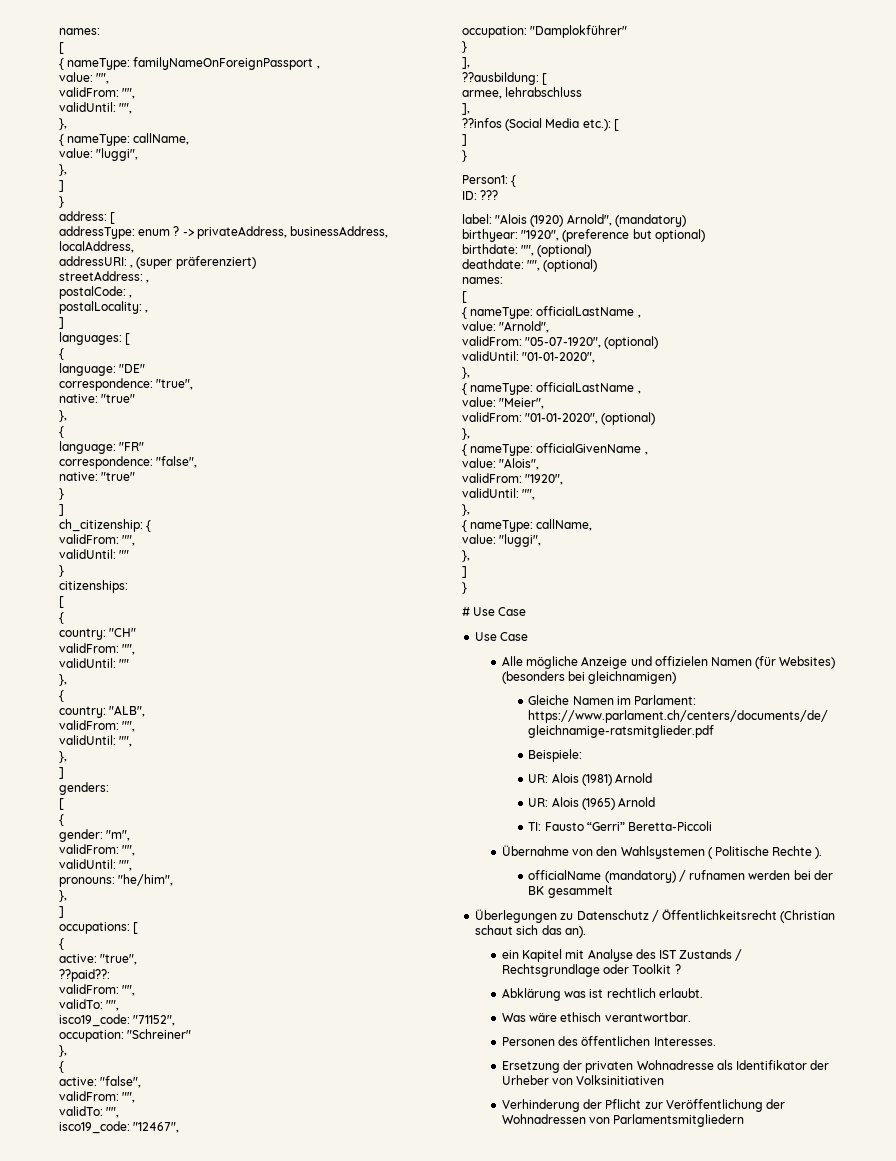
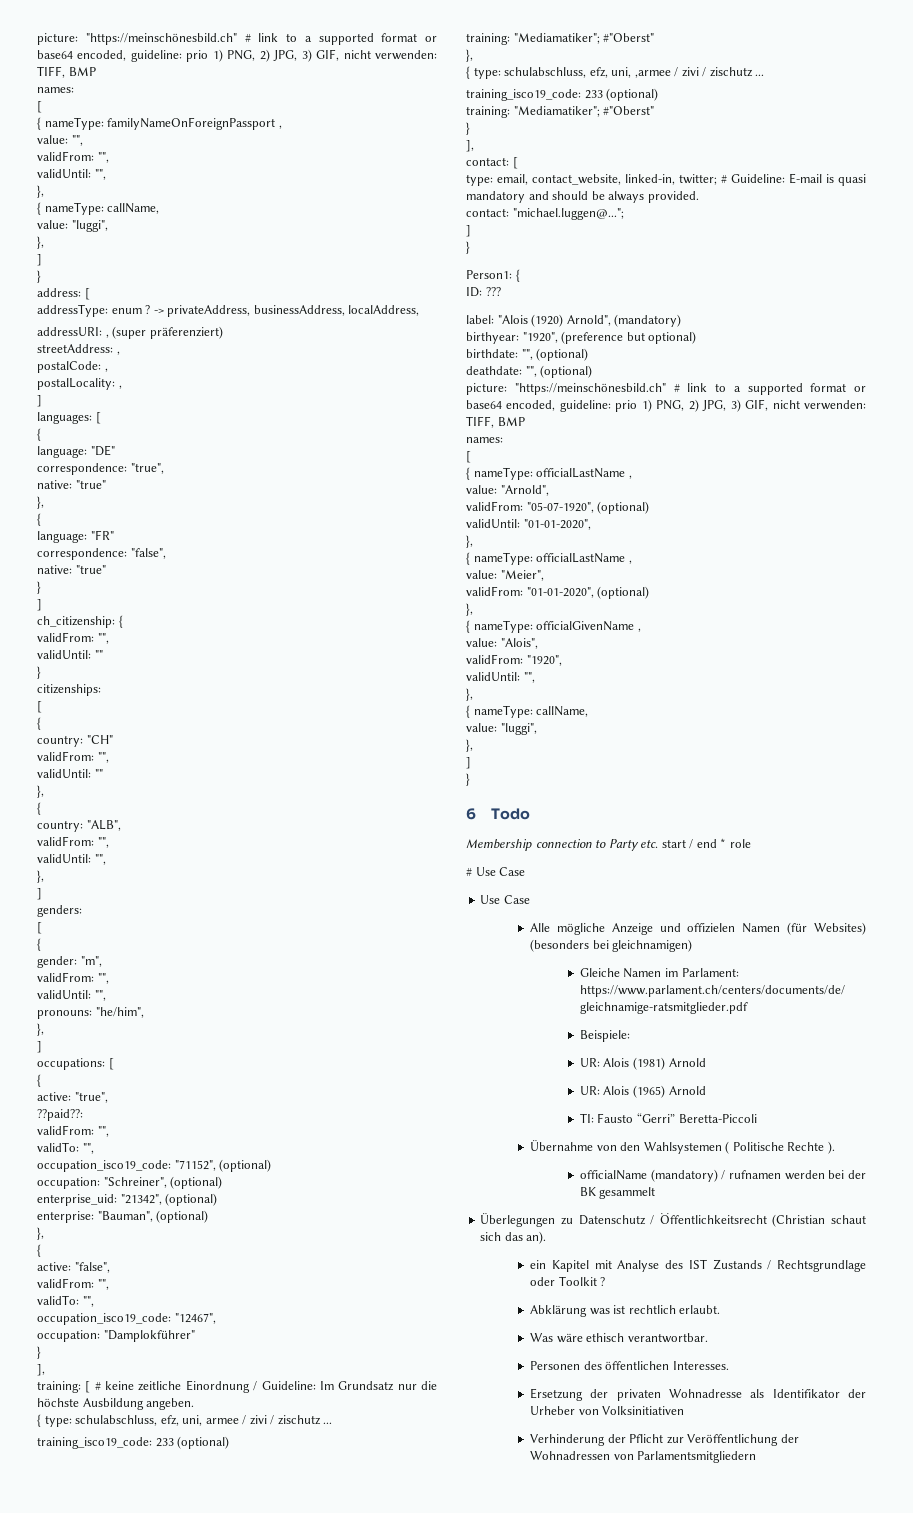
(59, 31) none -> [37,33,437,45] [37,49,437,62] [37,66,96,78] picture: "https://meinschönesbild.ch" # link to a supported format or base64 encoded, guideline: prio 1) PNG, 2) JPG, 3) GIF, nicht verwenden: TIFF, BMP //
[59,1014,130,1027] isco19_code: -> [37,1160,171,1172] occupation_isco19_code:
[59,1029,192,1042] // occupation: "Schreiner" -> [219,1159,272,1172] [37,1176,223,1189] [37,1193,218,1206] [37,1210,209,1223] (optional) // occupation: "Schreiner", (optional) // enterprise_uid: "21342", (optional) // enterprise: "Bauman", (optional)
[59,1121,130,1134] isco19_code: -> [37,1313,171,1325] occupation_isco19_code:
[462,72,548,85] [462,87,583,99] [462,103,470,115] [462,118,619,131] ??ausbildung: [ // armee, lehrabschluss // ], // ??infos (Social Media etc.): [ -> [37,1380,438,1393] [37,1398,195,1410] [37,1414,333,1427] [37,1436,230,1449] [466,33,655,45] [466,49,473,62] [466,66,765,79] [466,88,659,101] [466,106,655,118] [466,122,470,135] [466,140,474,152] [466,157,518,169] [466,173,866,186] [466,191,699,203] [466,208,624,220] training: [ # keine zeitliche Einordnung / Guideline: Im Grundsatz nur die höchste Ausbildung angeben. // { type: schulabschluss, efz, uni, armee / zivi / zischutz ... // training_isco19_code: 233 (optional) // training: "Mediamatiker"; #"Oberst" // }, // { type: schulabschluss, efz, uni, ,armee / zivi / zischutz ... // training_isco19_code: 233 (optional) // training: "Mediamatiker"; #"Oberst" // } // ], // contact: [ // type: email, contact_website, linked-in, twitter; # Guideline: E-mail is quasi mandatory and should be always provided. // contact: "michael.luggen@...";
(598, 265) none -> [466,383,866,395] [466,399,866,412] [466,416,525,428] // picture: "https://meinschönesbild.ch" # link to a supported format or base64 encoded, guideline: prio 1) PNG, 2) JPG, 3) GIF, nicht verwenden: TIFF, BMP
(467, 588) none -> [466,808,530,820] [466,838,751,851] // 6 Todo // Membership connection to Party etc. start / end * role

